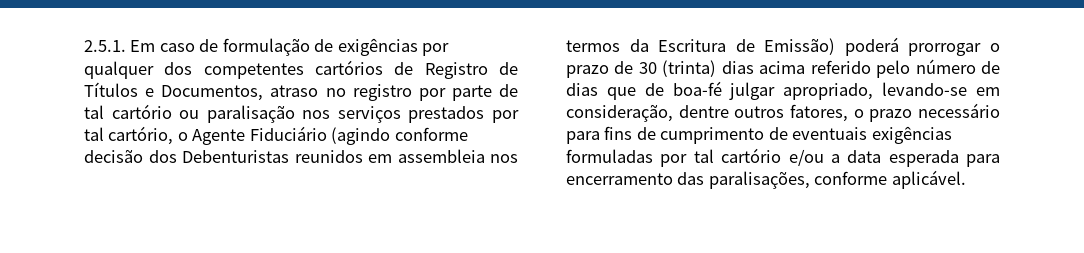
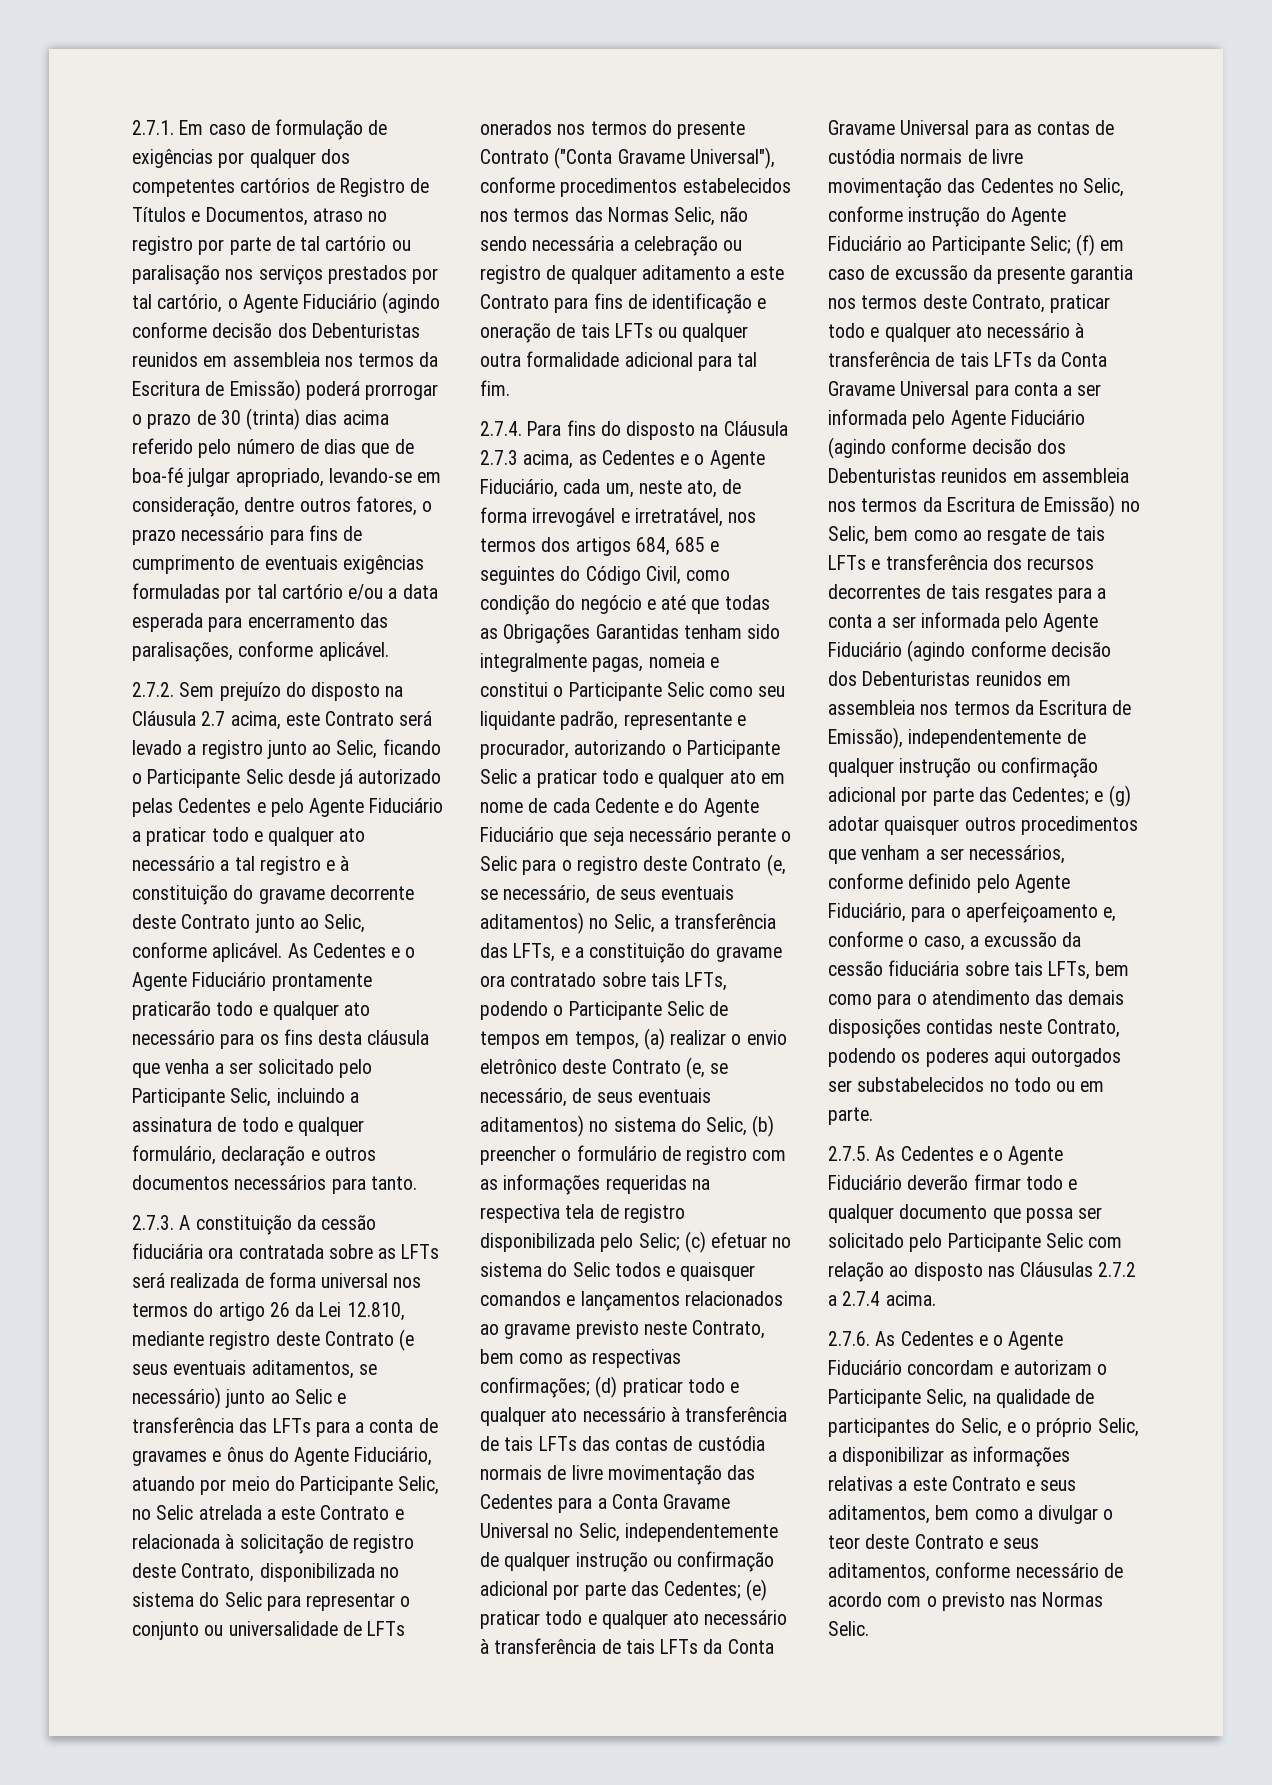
[84,40,126,52] 2.5.1. -> [132,120,174,135] 2.7.1.
(966, 179) none -> [132,682,404,701] [132,711,433,730] [132,739,441,759] [132,769,442,788] [132,798,444,817] [132,827,366,846] [132,856,350,875] [132,885,414,905] [132,914,366,933] [132,942,416,962] [132,972,372,991] [132,1001,371,1020] [132,1029,430,1049] [132,1059,373,1078] [132,1088,359,1107] [132,1117,365,1136] [132,1145,376,1166] [132,1175,417,1194] [132,1215,377,1235] [132,1243,440,1259] [132,1272,422,1288] [132,1302,405,1321] [132,1329,415,1351] [132,1360,377,1379] [132,1387,347,1409] [132,1417,438,1437] [132,1447,433,1466] [132,1476,440,1495] [132,1505,404,1520] [132,1534,415,1554] [132,1563,399,1582] [132,1592,411,1611] [132,1621,406,1640] [480,120,746,139] [480,147,775,169] [480,177,791,197] [480,207,749,226] [480,236,743,256] [480,265,785,284] [480,293,767,314] [480,323,749,343] [480,351,758,371] [480,380,510,396] [480,420,788,440] [480,450,765,469] [480,479,742,498] [480,507,757,527] [480,537,720,556] [480,566,731,585] [480,595,770,615] [480,624,781,644] [480,653,719,672] [480,682,786,701] [480,711,746,730] [480,740,780,759] [480,769,785,788] [480,798,759,817] [480,827,792,846] [480,854,786,876] [480,885,735,904] [480,912,777,934] [480,943,782,963] [480,972,728,991] [480,1001,729,1020] [480,1028,787,1050] [480,1057,729,1079] [480,1088,711,1107] [480,1115,775,1137] [480,1145,787,1165] [480,1174,710,1195] [480,1204,685,1223] [480,1231,792,1253] [480,1262,756,1281] [480,1291,783,1311] [480,1320,766,1339] [480,1349,681,1368] [480,1376,740,1398] [480,1406,788,1426] [480,1436,765,1451] [480,1465,756,1485] [480,1494,731,1513] [480,1523,778,1542] [480,1551,775,1572] [480,1579,768,1601] [480,1610,788,1629] [480,1638,774,1654] [828,120,1115,139] [828,149,1023,164] [828,178,1125,198] [828,206,1066,227] [828,234,1125,256] [828,265,1134,284] [828,294,1111,313] [828,323,1085,342] [828,351,1108,367] [828,381,1102,400] [828,409,1085,429] [828,437,1066,459] [828,468,1129,483] [828,495,1140,517] [828,526,1105,545] [828,554,1095,570] [828,584,1107,603] [828,612,1099,632] [828,640,1111,662] [828,671,1071,686] [828,700,1132,715] [828,727,1086,749] [828,757,1098,778] [828,785,1131,807] [828,816,1138,835] [828,845,1066,864] [828,873,1070,893] [828,902,1117,923] [828,931,1082,951] [828,960,1130,980] [828,990,1125,1009] [828,1019,1120,1039] [828,1048,1122,1067] [828,1077,1105,1092] [828,1107,873,1125] [828,1146,1064,1165] [828,1174,1078,1190] [828,1204,1103,1223] [828,1233,1123,1252] [828,1262,1137,1282] [828,1291,936,1306] [828,1331,1064,1350] [828,1360,1108,1375] [828,1389,1095,1408] [828,1418,1139,1437] [828,1446,1070,1467] [828,1476,1077,1491] [828,1505,1114,1524] [828,1534,1040,1549] [828,1562,1123,1582] [828,1592,1104,1611] [828,1621,869,1636] // 2.7.2. Sem prejuízo do disposto na Cláusula 2.7 acima, este Contrato será levado a registro junto ao Selic, ficando o Participante Selic desde já autorizado pelas Cedentes e pelo Agente Fiduciário a praticar todo e qualquer ato necessário a tal registro e à constituição do gravame decorrente deste Contrato junto ao Selic, conforme aplicável. As Cedentes e o Agente Fiduciário prontamente praticarão todo e qualquer ato necessário para os fins desta cláusula que venha a ser solicitado pelo Participante Selic, incluindo a assinatura de todo e qualquer formulário, declaração e outros documentos necessários para tanto. // 2.7.3. A constituição da cessão fiduciária ora contratada sobre as LFTs será realizada de forma universal nos termos do artigo 26 da Lei 12.810, mediante registro deste Contrato (e seus eventuais aditamentos, se necessário) junto ao Selic e transferência das LFTs para a conta de gravames e ônus do Agente Fiduciário, atuando por meio do Participante Selic, no Selic atrelada a este Contrato e relacionada à solicitação de registro deste Contrato, disponibilizada no sistema do Selic para representar o conjunto ou universalidade de LFTs onerados nos termos do presente Contrato ("Conta Gravame Universal"), conforme procedimentos estabelecidos nos termos das Normas Selic, não sendo necessária a celebração ou registro de qualquer aditamento a este Contrato para fins de identificação e oneração de tais LFTs ou qualquer outra formalidade adicional para tal fim. // 2.7.4. Para fins do disposto na Cláusula 2.7.3 acima, as Cedentes e o Agente Fiduciário, cada um, neste ato, de forma irrevogável e irretratável, nos termos dos artigos 684, 685 e seguintes do Código Civil, como condição do negócio e até que todas as Obrigações Garantidas tenham sido integralmente pagas, nomeia e constitui o Participante Selic como seu liquidante padrão, representante e procurador, autorizando o Participante Selic a praticar todo e qualquer ato em nome de cada Cedente e do Agente Fiduciário que seja necessário perante o Selic para o registro deste Contrato (e, se necessário, de seus eventuais aditamentos) no Selic, a transferência das LFTs, e a constituição do gravame ora contratado sobre tais LFTs, podendo o Participante Selic de tempos em tempos, (a) realizar o envio eletrônico deste Contrato (e, se necessário, de seus eventuais aditamentos) no sistema do Selic, (b) preencher o formulário de registro com as informações requeridas na respectiva tela de registro disponibilizada pelo Selic; (c) efetuar no sistema do Selic todos e quaisquer comandos e lançamentos relacionados ao gravame previsto neste Contrato, bem como as respectivas confirmações; (d) praticar todo e qualquer ato necessário à transferência de tais LFTs das contas de custódia normais de livre movimentação das Cedentes para a Conta Gravame Universal no Selic, independentemente de qualquer instrução ou confirmação adicional por parte das Cedentes; (e) praticar todo e qualquer ato necessário à transferência de tais LFTs da Conta Gravame Universal para as contas de custódia normais de livre movimentação das Cedentes no Selic, conforme instrução do Agente Fiduciário ao Participante Selic; (f) em caso de excussão da presente garantia nos termos deste Contrato, praticar todo e qualquer ato necessário à transferência de tais LFTs da Conta Gravame Universal para conta a ser informada pelo Agente Fiduciário (agindo conforme decisão dos Debenturistas reunidos em assembleia nos termos da Escritura de Emissão) no Selic, bem como ao resgate de tais LFTs e transferência dos recursos decorrentes de tais resgates para a conta a ser informada pelo Agente Fiduciário (agindo conforme decisão dos Debenturistas reunidos em assembleia nos termos da Escritura de Emissão), independentemente de qualquer instrução ou confirmação adicional por parte das Cedentes; e (g) adotar quaisquer outros procedimentos que venham a ser necessários, conforme definido pelo Agente Fiduciário, para o aperfeiçoamento e, conforme o caso, a excussão da cessão fiduciária sobre tais LFTs, bem como para o atendimento das demais disposições contidas neste Contrato, podendo os poderes aqui outorgados ser substabelecidos no todo ou em parte. // 2.7.5. As Cedentes e o Agente Fiduciário deverão firmar todo e qualquer documento que possa ser solicitado pelo Participante Selic com relação ao disposto nas Cláusulas 2.7.2 a 2.7.4 acima. // 2.7.6. As Cedentes e o Agente Fiduciário concordam e autorizam o Participante Selic, na qualidade de participantes do Selic, e o próprio Selic, a disponibilizar as informações relativas a este Contrato e seus aditamentos, bem como a divulgar o teor deste Contrato e seus aditamentos, conforme necessário de acordo com o previsto nas Normas Selic.

